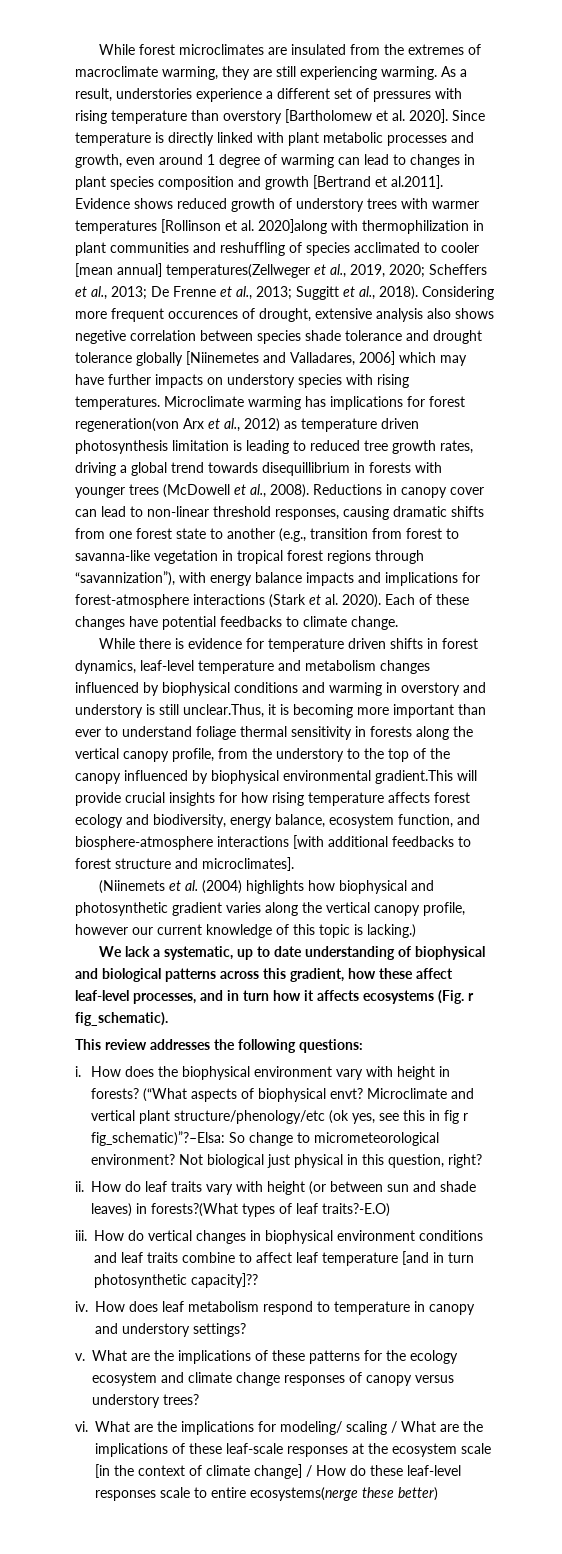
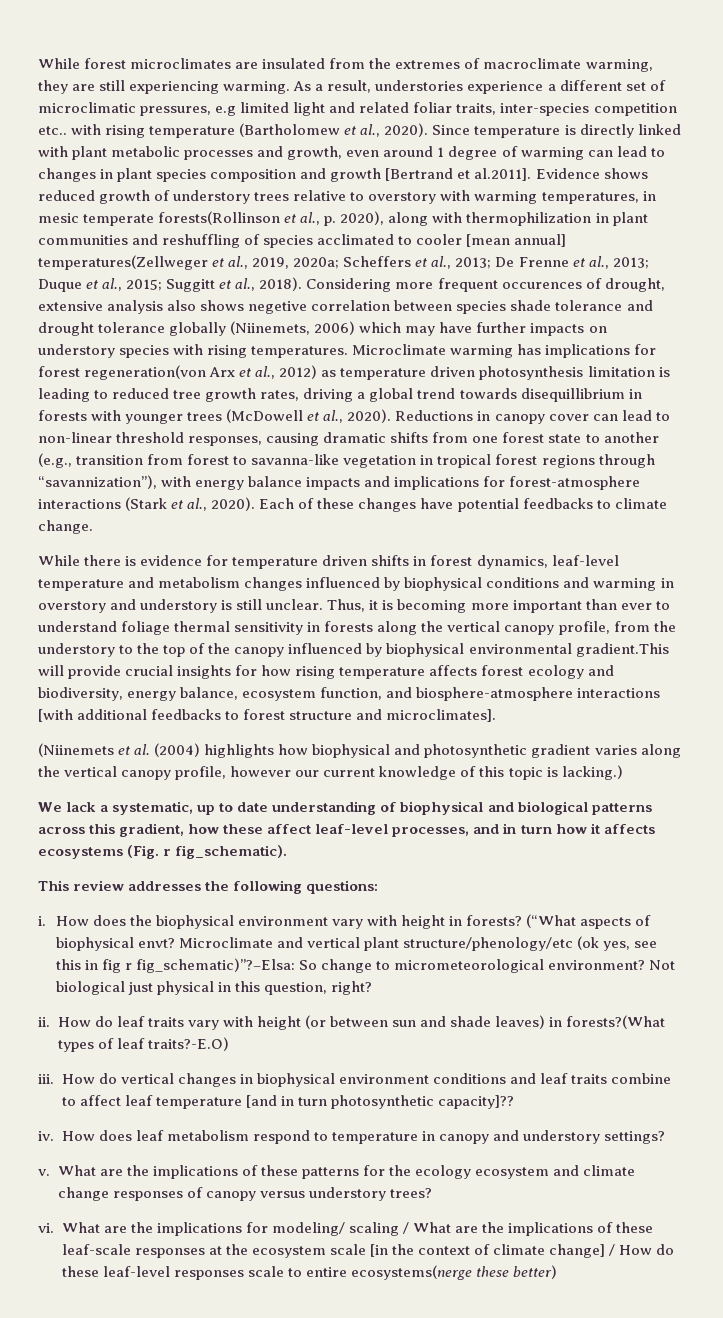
[373,88,462,102] [75,109,448,124] pressures with rising temperature than overstory [Bartholomew et al. 2020]. -> [38,102,677,116] [38,123,429,138] microclimatic pressures, e.g limited light and related foliar traits, inter-species competition etc.. with rising temperature (Bartholomew et al., 2020).
[401,198,479,209] [75,219,327,234] with warmer temperatures [Rollinson et al. 2020]along -> [293,190,656,204] [38,211,429,226] relative to overstory with warming temperatures, in mesic temperate forests(Rollinson et al., p. 2020), along
[389,264,425,278] 2020; -> [293,257,340,269] 2020a;
(292, 293) none -> [38,278,163,292] Duque et al., 2015;
[186,351,395,366] [Niinemetes and Valladares, 2006] -> [230,321,356,335] (Niinemets, 2006)
[270,484,309,498] 2008). -> [347,409,392,423] 2020).
[325,594,338,605] al. -> [187,498,208,511] al.,
[183,704,264,718] unclear.Thus, -> [266,599,366,612] unclear. Thus,

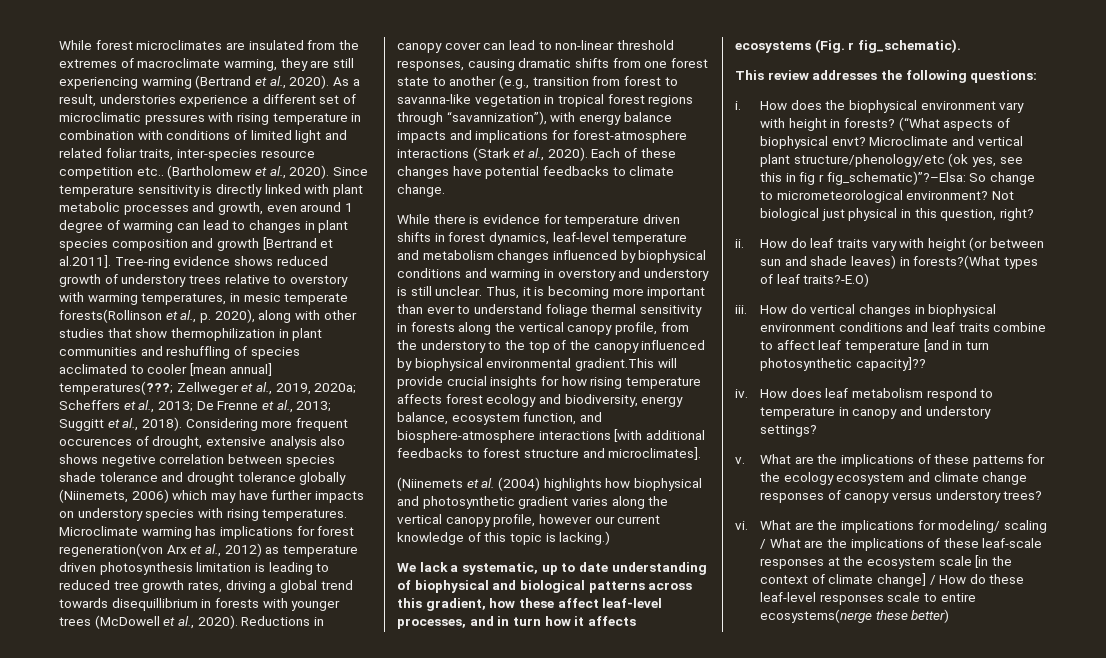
[223,81,291,94] warming. -> [141,75,330,89] warming (Bertrand et al., 2020).
[140,106,237,116] pressures, e.g -> [144,112,362,125] [59,130,247,140] pressures with rising temperature in combination with conditions of
(590, 109) none -> [260,150,315,158] resource
[71,124,236,138] with rising temperature -> (164, 171) none
(561, 132) none -> [137,185,200,197] sensitivity
[535,168,600,179] Evidence -> [114,256,231,269] Tree-ring evidence
(463, 217) none -> [323,310,357,320] [59,328,168,338] other studies that show
[38,255,208,270] temperatures(Zellweger -> [59,381,239,395] temperatures(???; Zellweger
[38,278,163,292] Duque et al., 2015; -> (332, 406) none

